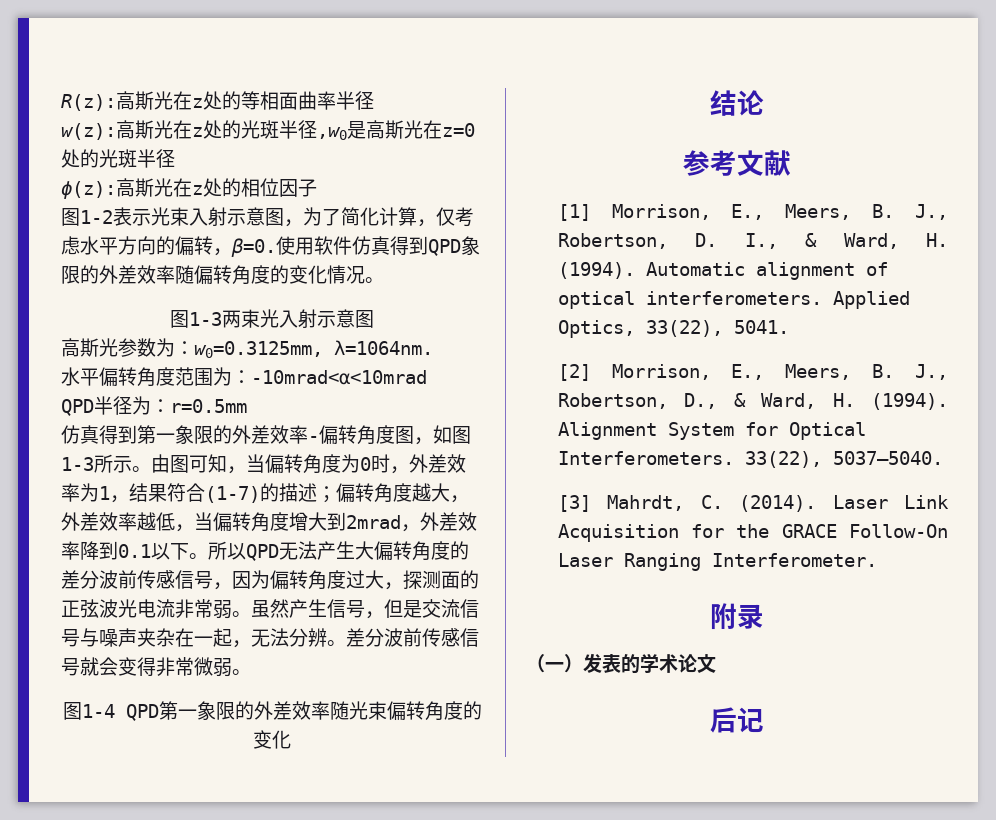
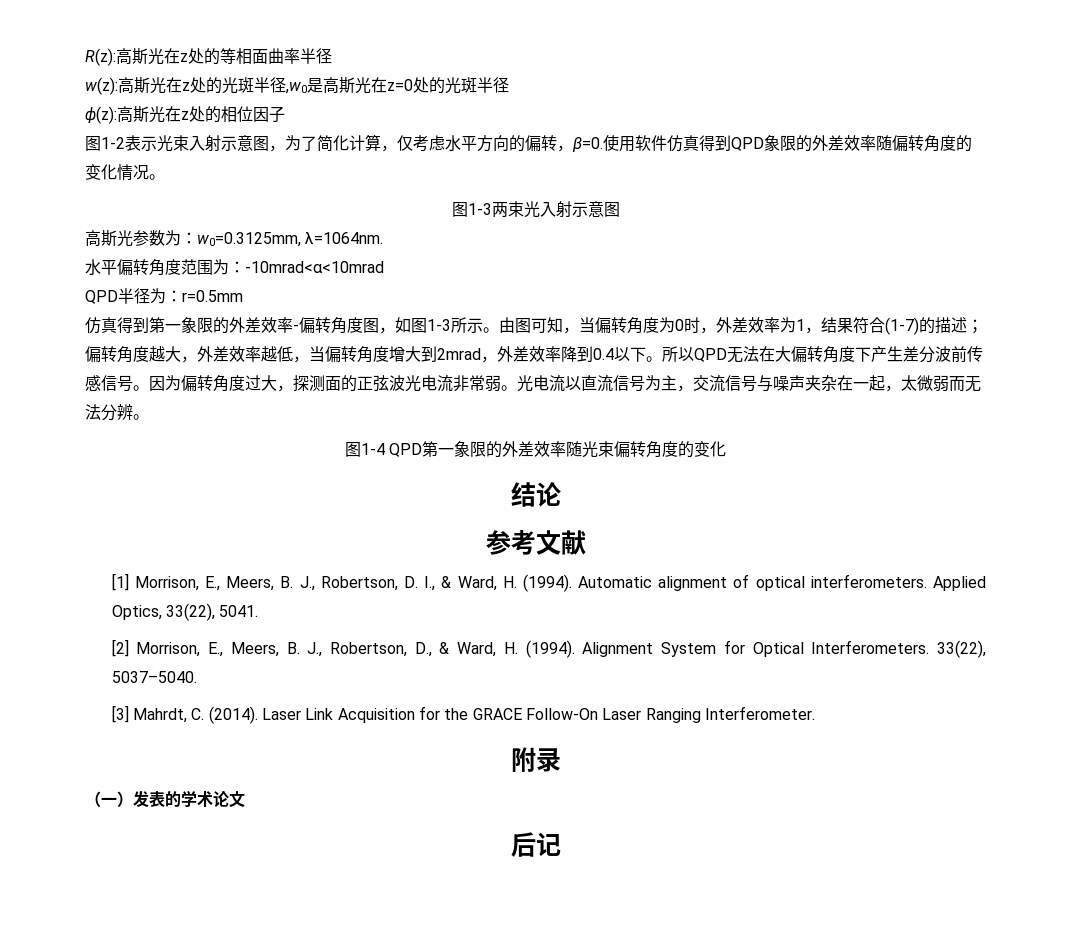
[118,544,151,558] 0.1 -> [593,348,614,360] 0.4
[317,541,355,560] 产生 -> [759,346,775,362] 在
[450,541,469,560] [61,570,232,590] 的差分波前传感信号， -> [855,346,983,363] [85,375,149,392] 下产生差分波前传感信号。
[251,599,422,619] 虽然产生信号，但是 -> [517,375,693,392] 光电流以直流信号为主，
(251, 644) none -> [901,375,965,392] 太微弱而
[346,628,479,647] [61,657,251,677] 差分波前传感信号就会变得非常微弱。 -> (149, 417) none

